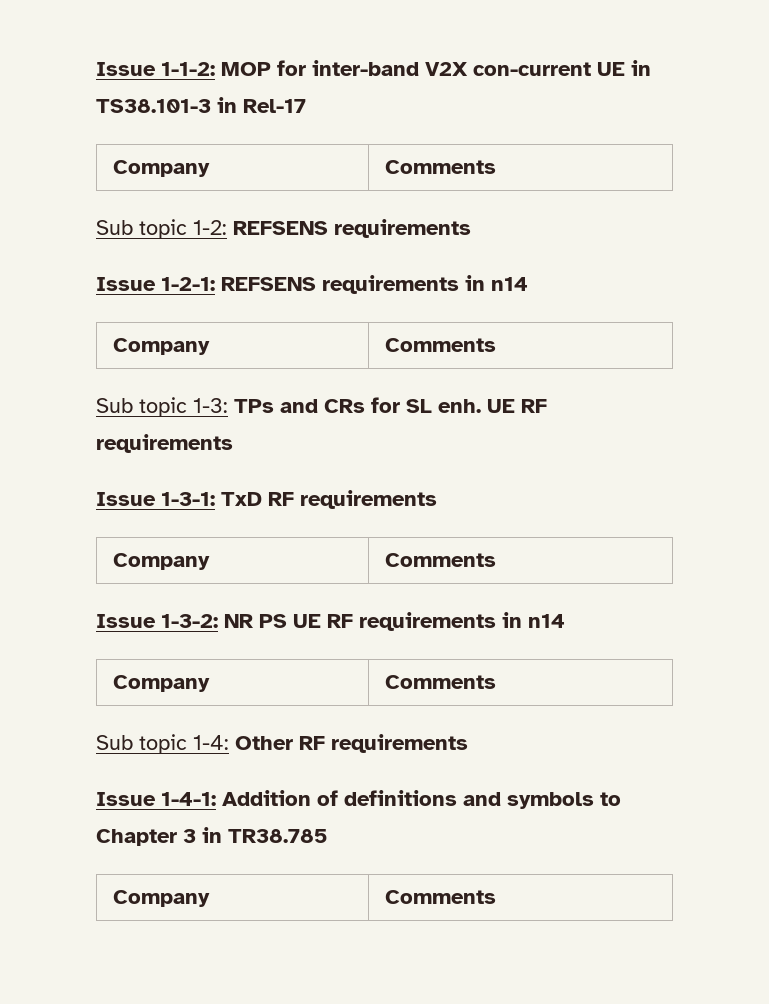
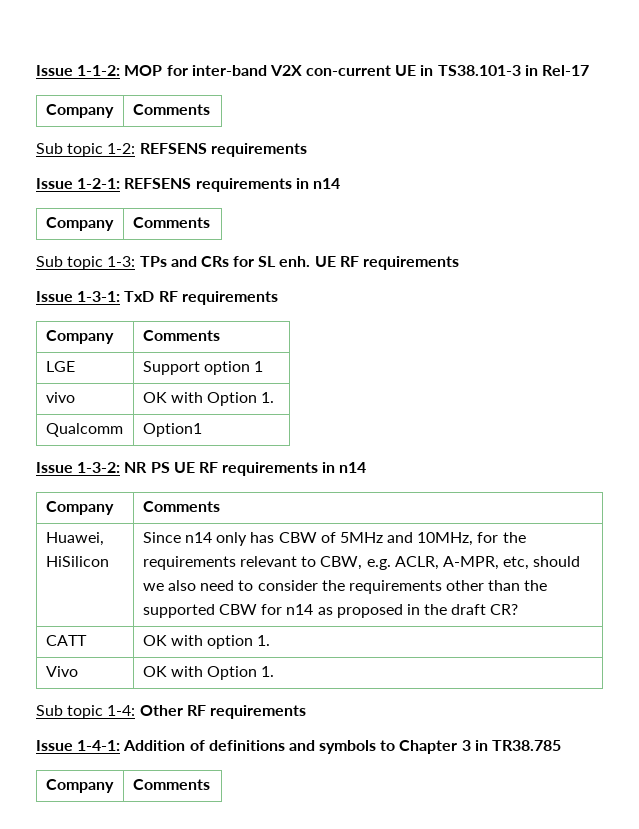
(497, 560) none -> [45,361,75,372] [142,361,264,375] [45,392,75,403] [142,392,275,406] [45,423,123,437] [142,423,202,437] // LGE | Support option 1 // vivo | OK with Option 1. // Qualcomm | Option1
(497, 682) none -> [45,532,104,546] [45,556,109,567] [142,532,526,546] [142,556,581,570] [142,580,548,594] [142,604,519,618] [45,635,87,646] [142,635,271,649] [45,666,78,677] [142,666,275,680] // Huawei, HiSilicon | Since n14 only has CBW of 5MHz and 10MHz, for the requirements relevant to CBW, e.g. ACLR, A-MPR, etc, should we also need to consider the requirements other than the supported CBW for n14 as proposed in the draft CR? // CATT | OK with option 1. // Vivo | OK with Option 1.

